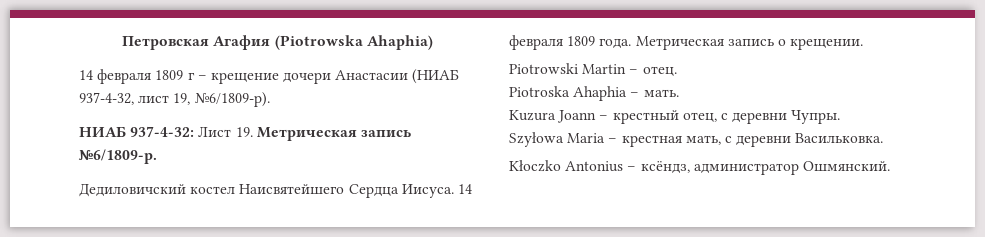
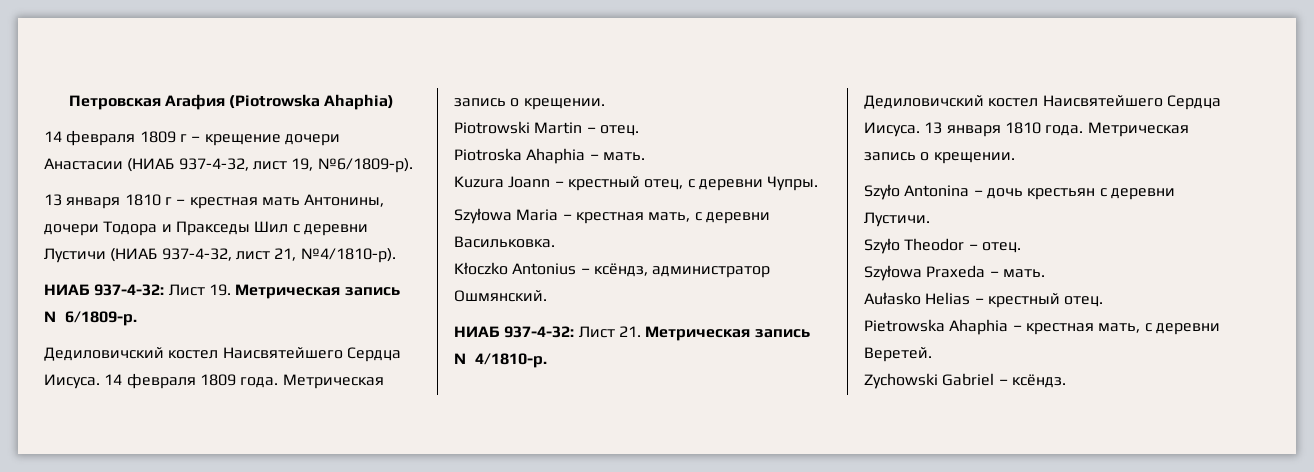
(270, 99) none -> [44,194,385,209] [44,221,368,236] [44,248,396,263] // 13 января 1810 г – крестная мать Антонины, дочери Тодора и Пракседы Шил с деревни Лустичи (НИАБ 937-4-32, лист 21, №4/1810-р).
(890, 166) none -> [454,326,810,341] [454,353,547,368] [864,95,1221,110] [864,122,1189,137] [864,152,1015,164] [864,184,1175,200] [864,212,930,227] [864,238,1021,254] [864,265,1045,281] [864,292,1104,308] [864,319,1220,335] [864,347,932,362] [864,373,1066,389] // НИАБ 937-4-32: Лист 21. Метрическая запись №4/1810-р. // Дедиловичский костел Наисвятейшего Сердца Иисуса. 13 января 1810 года. Метрическая запись о крещении. // Szyło Antonina – дочь крестьян с деревни Лустичи. // Szyło Theodor – отец. // Szyłowa Praxeda – мать. // Aułasko Helias – крестный отец. // Pietrowska Ahaphia – крестная мать, с деревни Веретей. // Zychowski Gabriel – ксёндз.

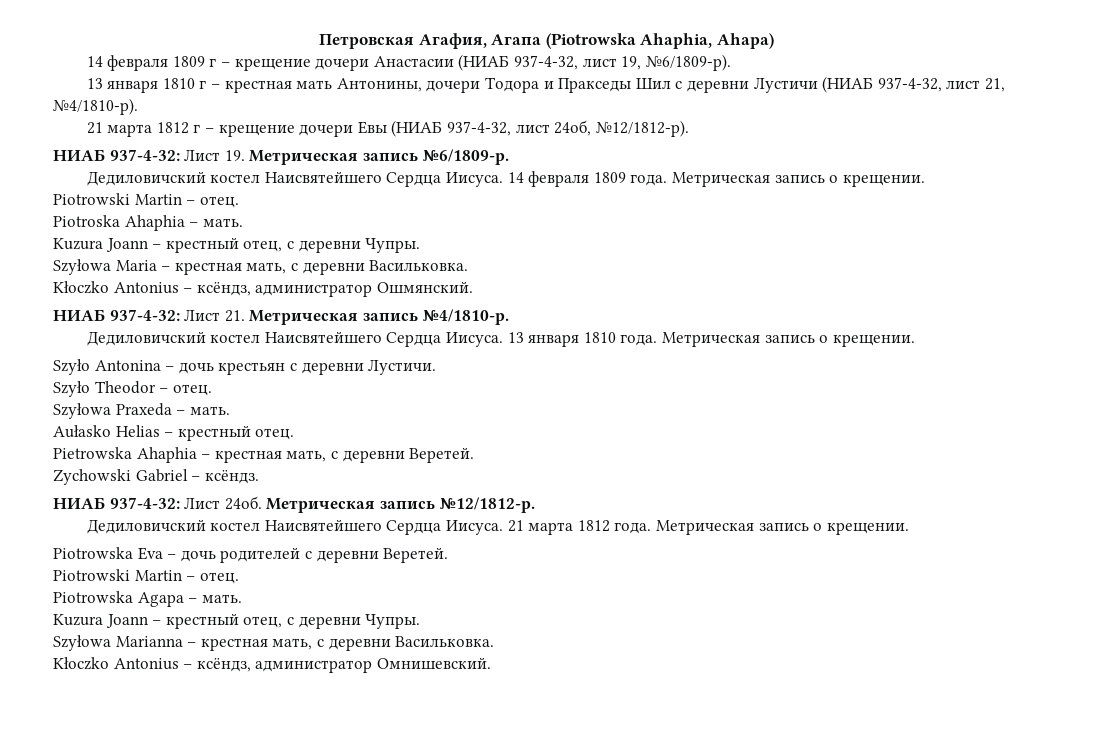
[164,94,395,110] Агафия (Piotrowska Ahaphia) -> [418,33,774,49] Агафия, Агапа (Piotrowska Ahaphia, Ahapa)
(396, 255) none -> [86,120,689,137] // 21 марта 1812 г – крещение дочери Евы (НИАБ 937-4-32, лист 24об, №12/1812-р).
(1066, 381) none -> [53,496,535,513] [86,519,909,535] [53,547,449,563] [53,569,239,584] [53,591,242,607] [53,613,421,629] [53,635,495,651] [53,657,491,673] // НИАБ 937-4-32: Лист 24об. Метрическая запись №12/1812-р. // Дедиловичский костел Наисвятейшего Сердца Иисуса. 21 марта 1812 года. Метрическая запись о крещении. // Piotrowska Eva – дочь родителей с деревни Веретей. // Piotrowski Martin – отец. // Piotrowska Agapa – мать. // Kuzura Joann – крестный отец, с деревни Чупры. // Szyłowa Marianna – крестная мать, с деревни Васильковка. // Kłoczko Antonius – ксёндз, администратор Омнишевский.

